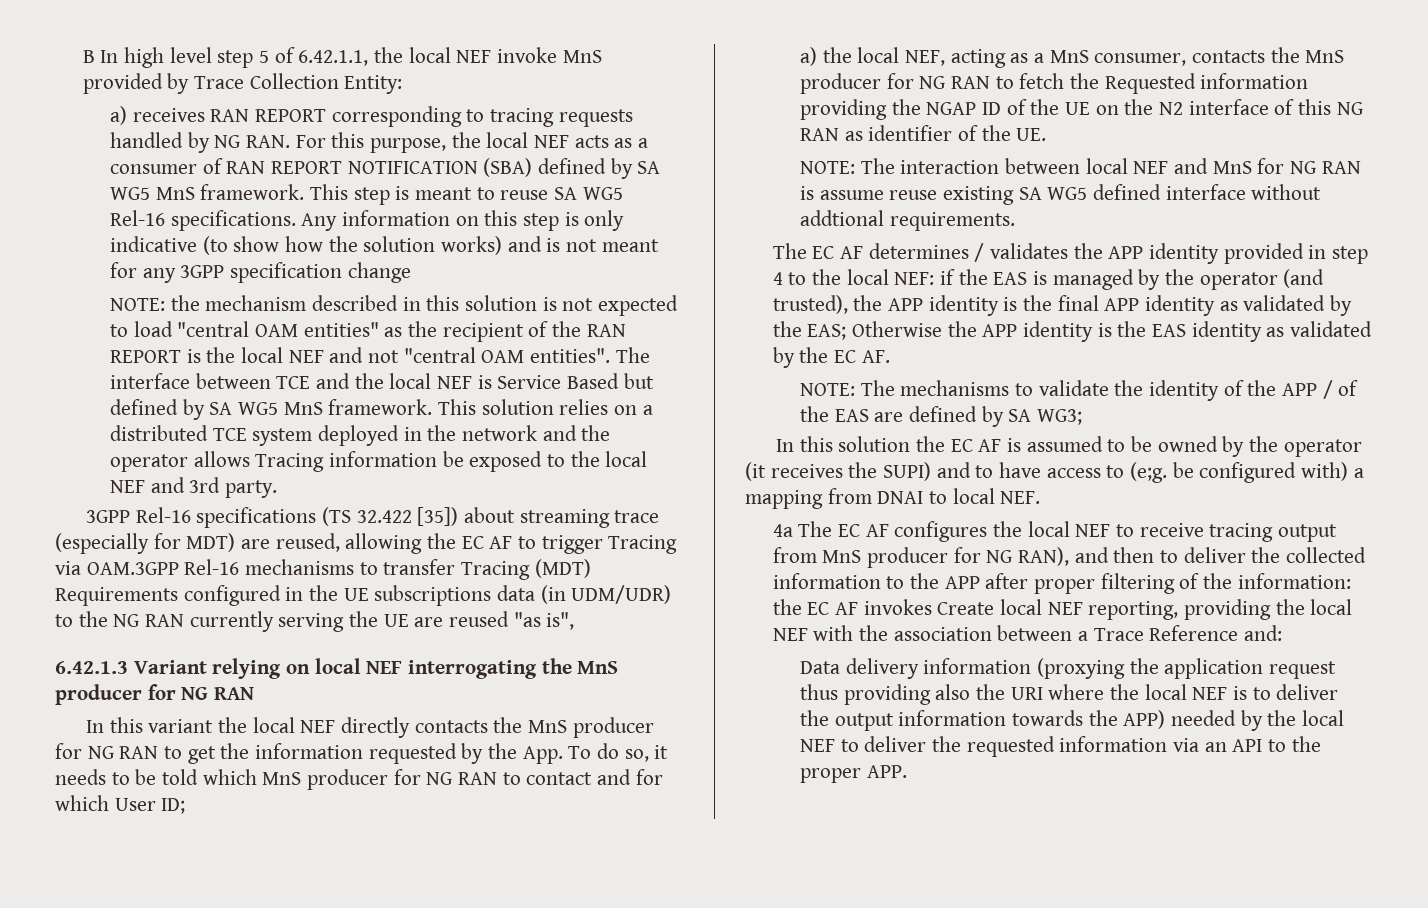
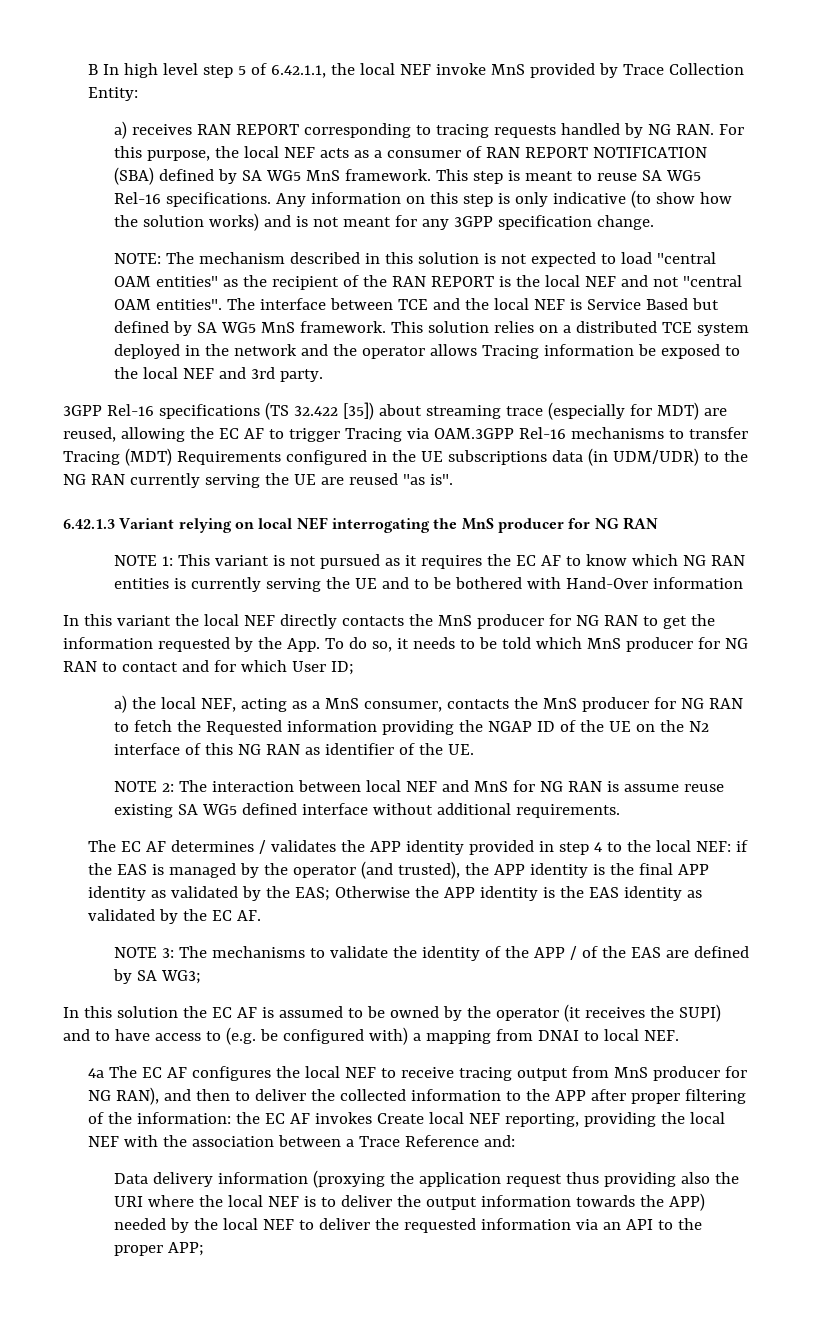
[347,262,411,283] [110,295,200,311] change // NOTE: the -> [596,215,654,230] [113,252,194,264] change. // NOTE: The
[546,612,575,630] is", -> [429,474,453,485] is".
(255, 693) none -> [113,554,745,569] [113,577,743,592] // NOTE 1: This variant is not pursued as it requires the EC AF to know which NG RAN entities is currently serving the UE and to be bothered with Hand-Over information
[800,161,856,174] NOTE: -> [113,781,174,792] NOTE 2:
[800,210,885,226] addtional -> [436,803,511,815] additional
[800,383,856,396] NOTE: -> [113,947,174,958] NOTE 3:
[1130,462,1168,483] (e;g. -> [225,1027,256,1045] (e.g.
[866,765,907,778] APP. -> [167,1242,204,1256] APP;

